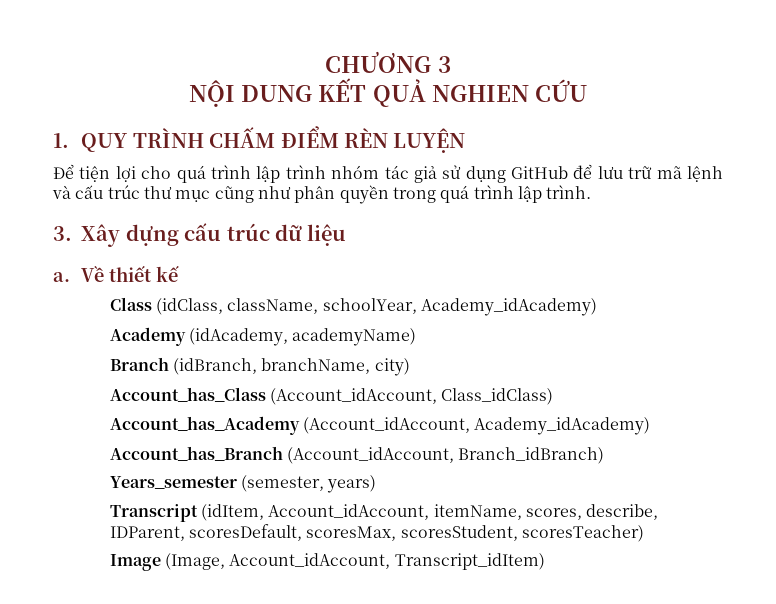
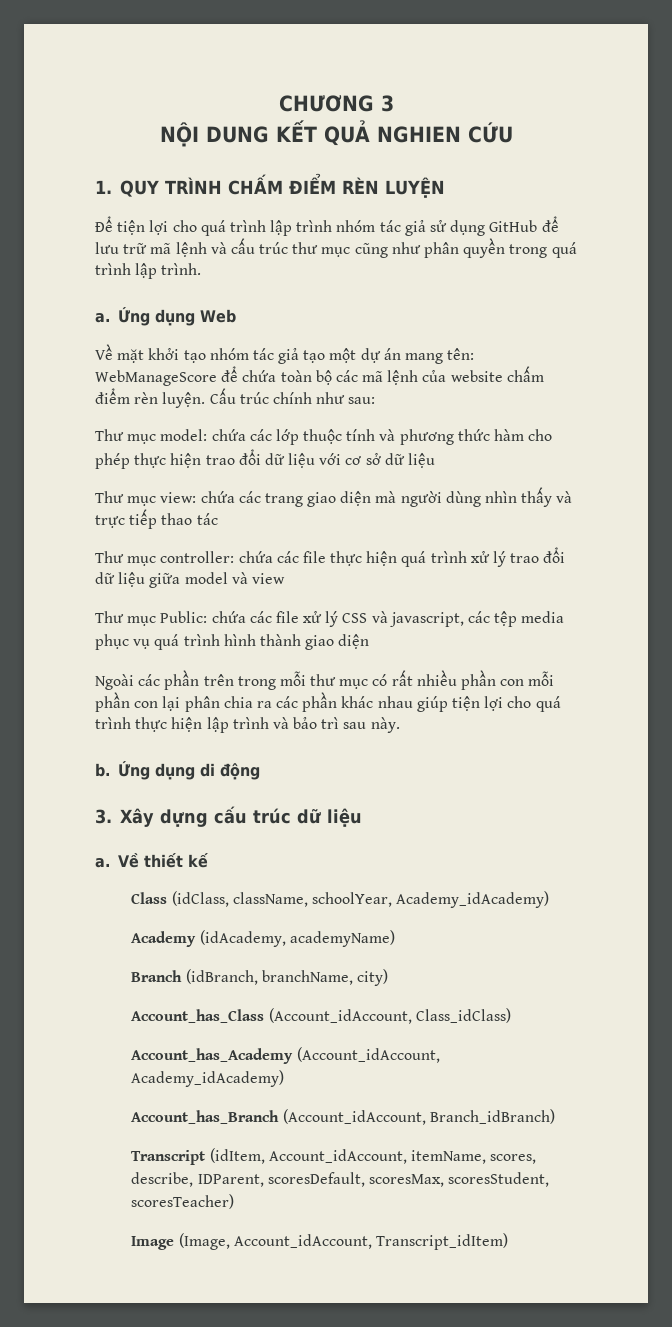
(592, 192) none -> [95,307,236,326] [95,344,475,364] [95,366,544,386] [95,388,376,408] [95,429,553,445] [95,449,436,469] [95,487,573,507] [95,509,218,529] [95,547,566,567] [95,572,285,588] [95,611,565,627] [95,634,370,650] [95,670,555,690] [95,692,561,712] [95,717,400,733] [95,761,260,780] // a. Ứng dụng Web // Về mặt khởi tạo nhóm tác giả tạo một dự án mang tên: WebManageScore để chứa toàn bộ các mã lệnh của website chấm điểm rèn luyện. Cấu trúc chính như sau: // Thư mục model: chứa các lớp thuộc tính và phương thức hàm cho phép thực hiện trao đổi dữ liệu với cơ sở dữ liệu // Thư mục view: chứa các trang giao diện mà người dùng nhìn thấy và trực tiếp thao tác // Thư mục controller: chứa các file thực hiện quá trình xử lý trao đổi dữ liệu giữa model và view // Thư mục Public: chứa các file xử lý CSS và javascript, các tệp media phục vụ quá trình hình thành giao diện // Ngoài các phần trên trong mỗi thư mục có rất nhiều phần con mỗi phần con lại phân chia ra các phần khác nhau giúp tiện lợi cho quá trình thực hiện lập trình và bảo trì sau này. // b. Ứng dụng di động
[109,475,377,493] // Years_semester (semester, years) -> (555, 1116) none

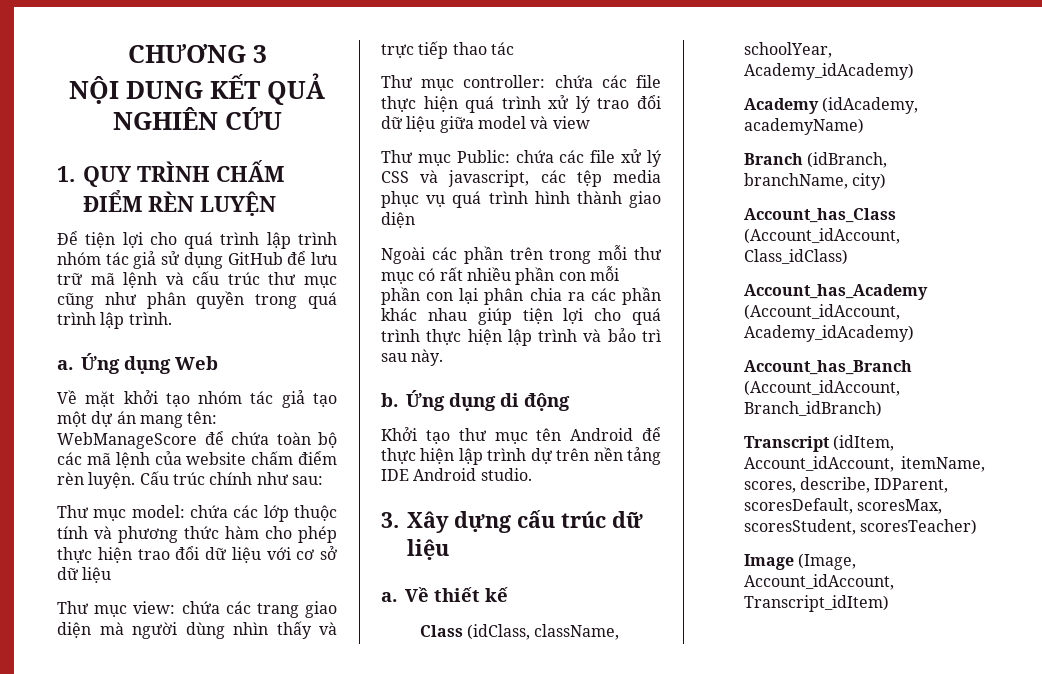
[376,126,461,143] NGHIEN -> [112,107,218,130] NGHIÊN
(260, 771) none -> [381,427,661,444] [381,447,661,465] [381,468,532,481] // Khởi tạo thư mục tên Android để thực hiện lập trình dự trên nền tảng IDE Android studio.

